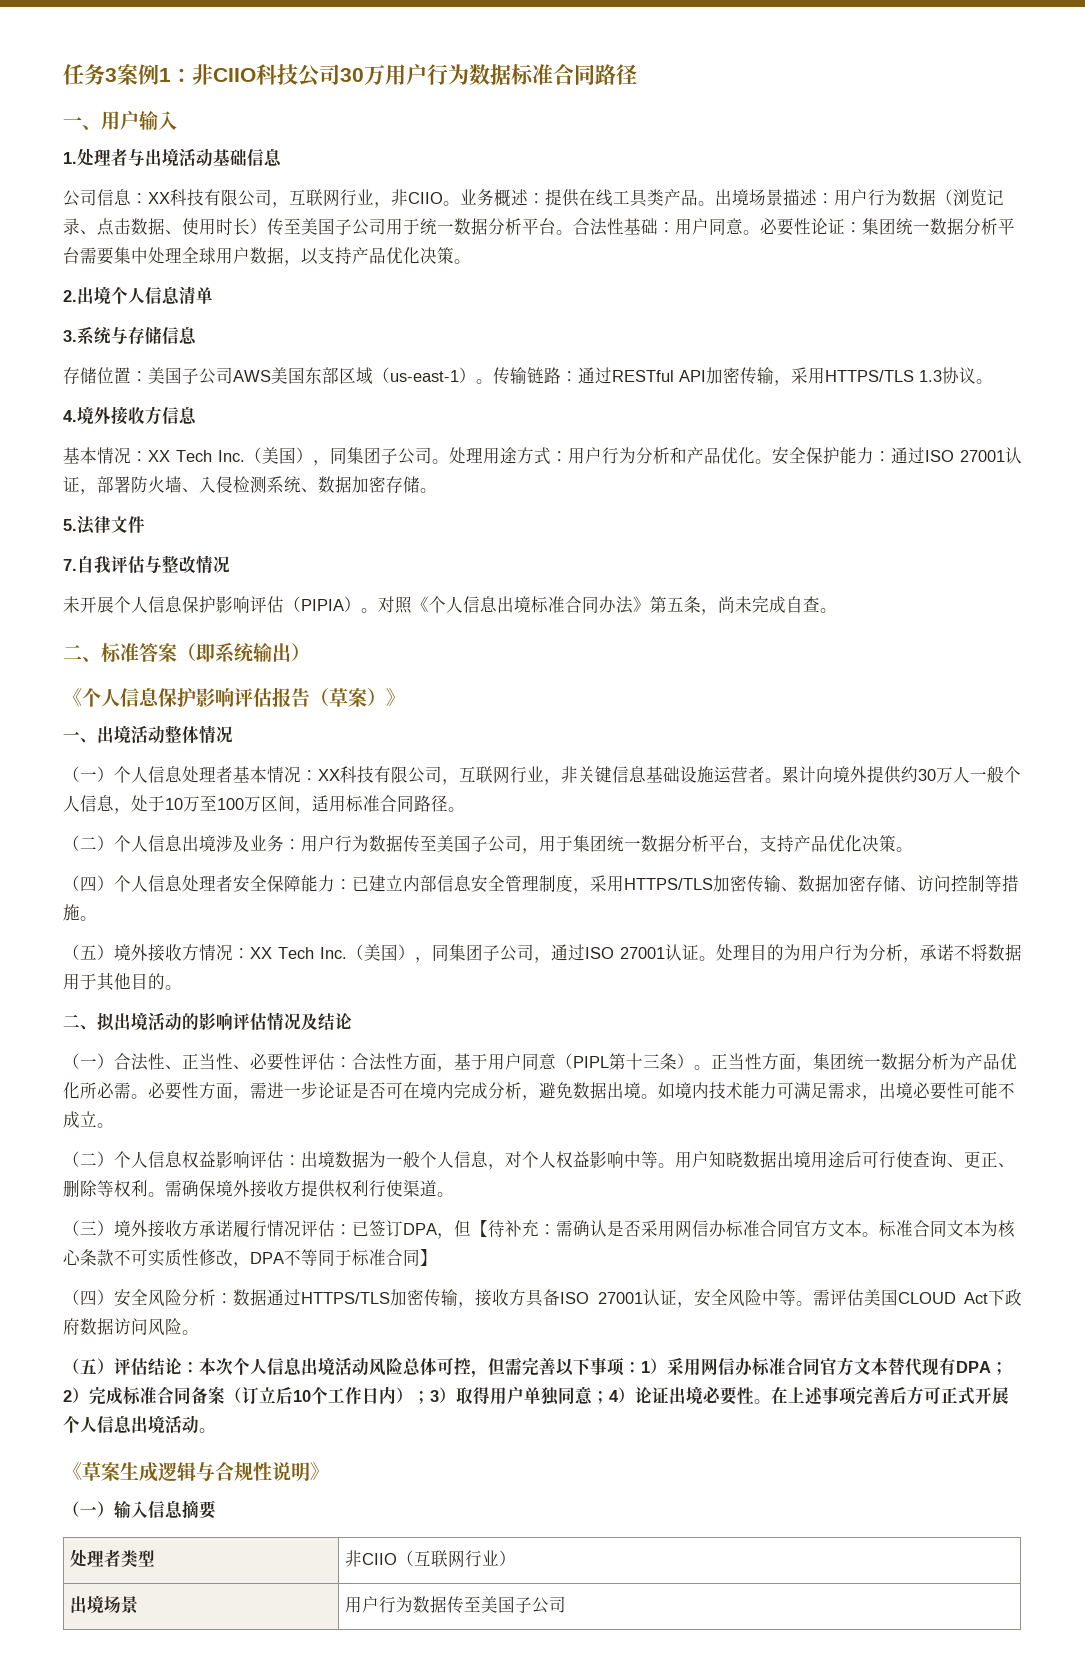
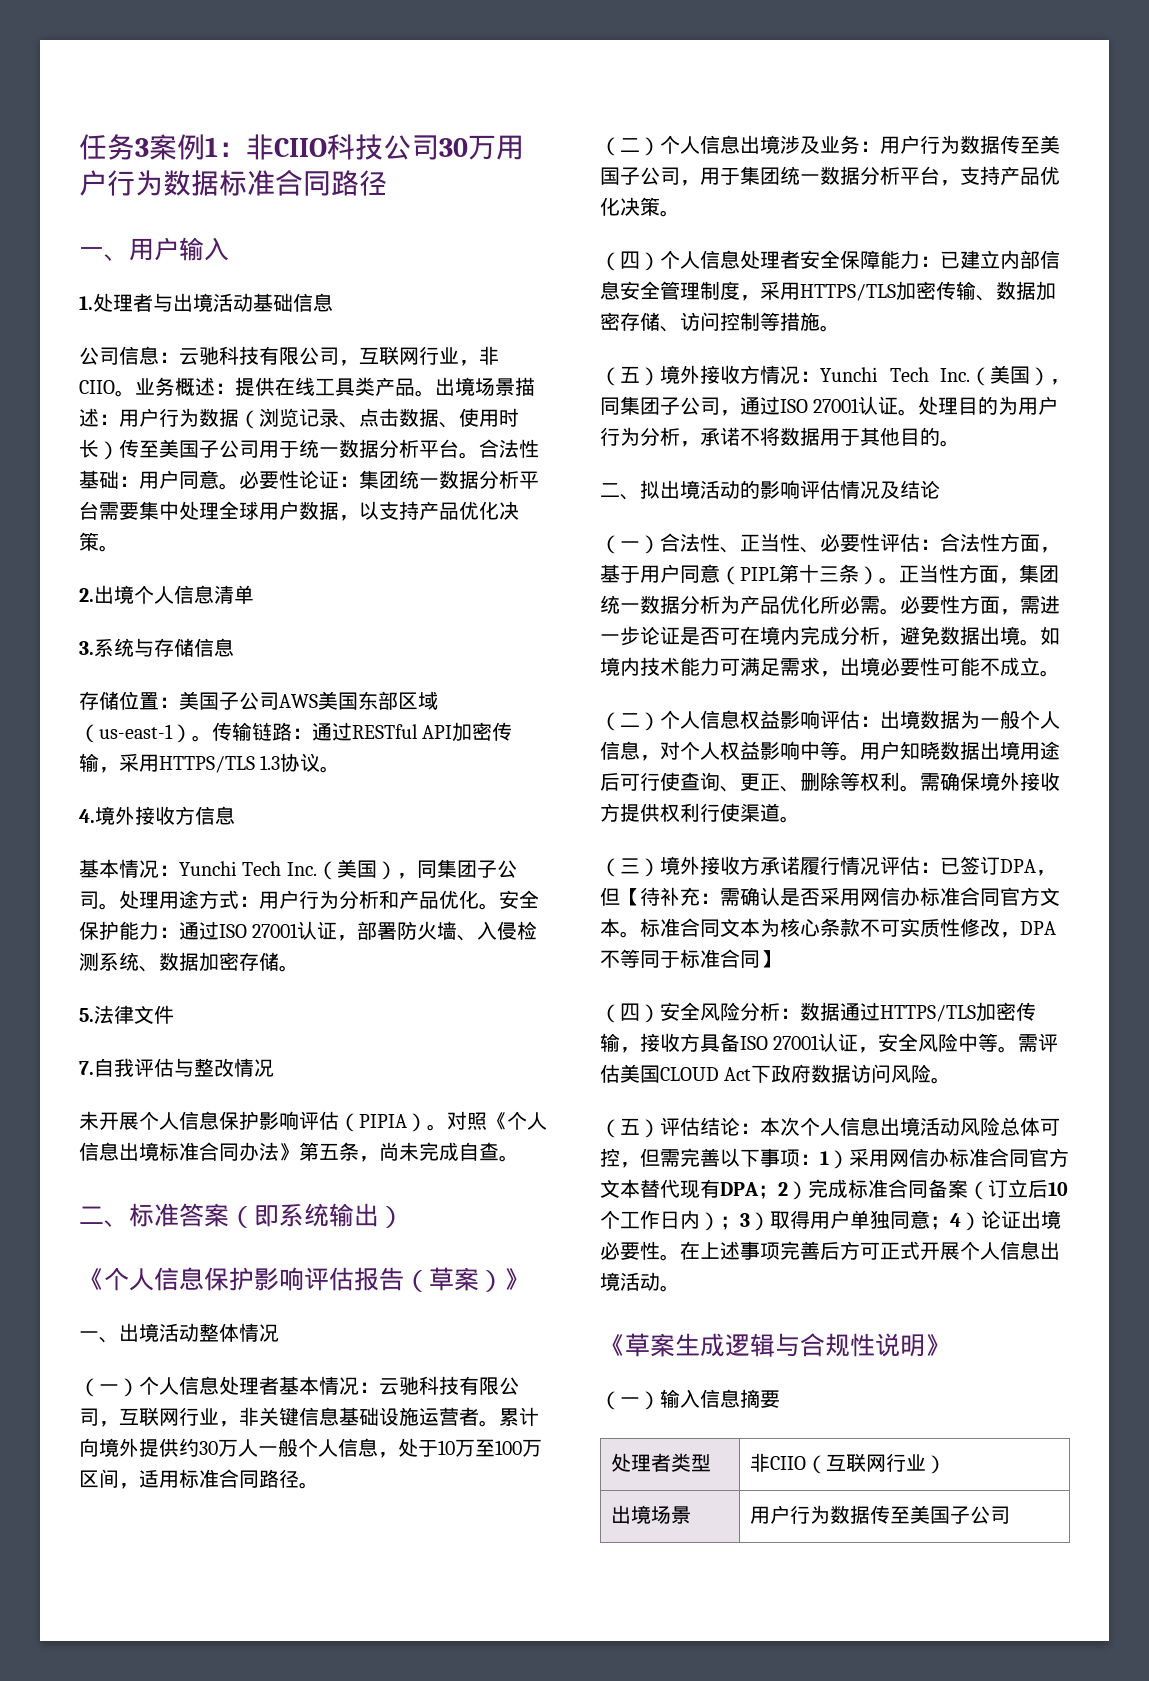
[148,192,170,204] XX -> [179,346,219,365] 云驰
[148,450,170,462] XX -> [179,861,237,876] Yunchi
[318,769,340,781] XX -> [379,1376,419,1395] 云驰
[250,947,272,959] XX -> [820,367,878,382] Yunchi

